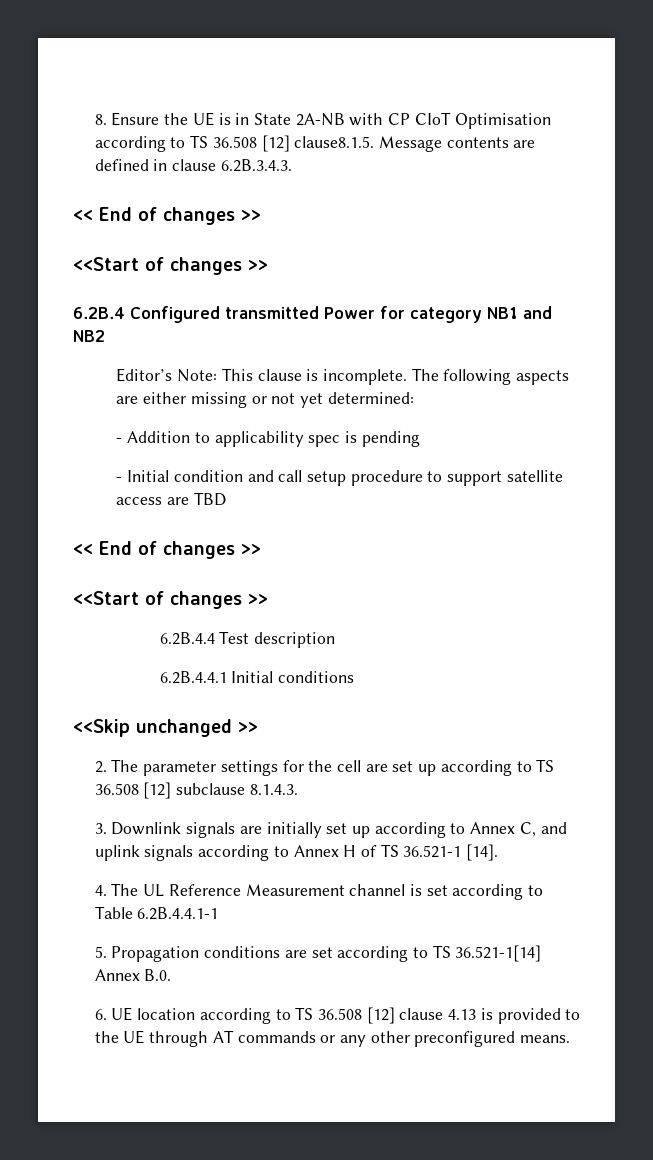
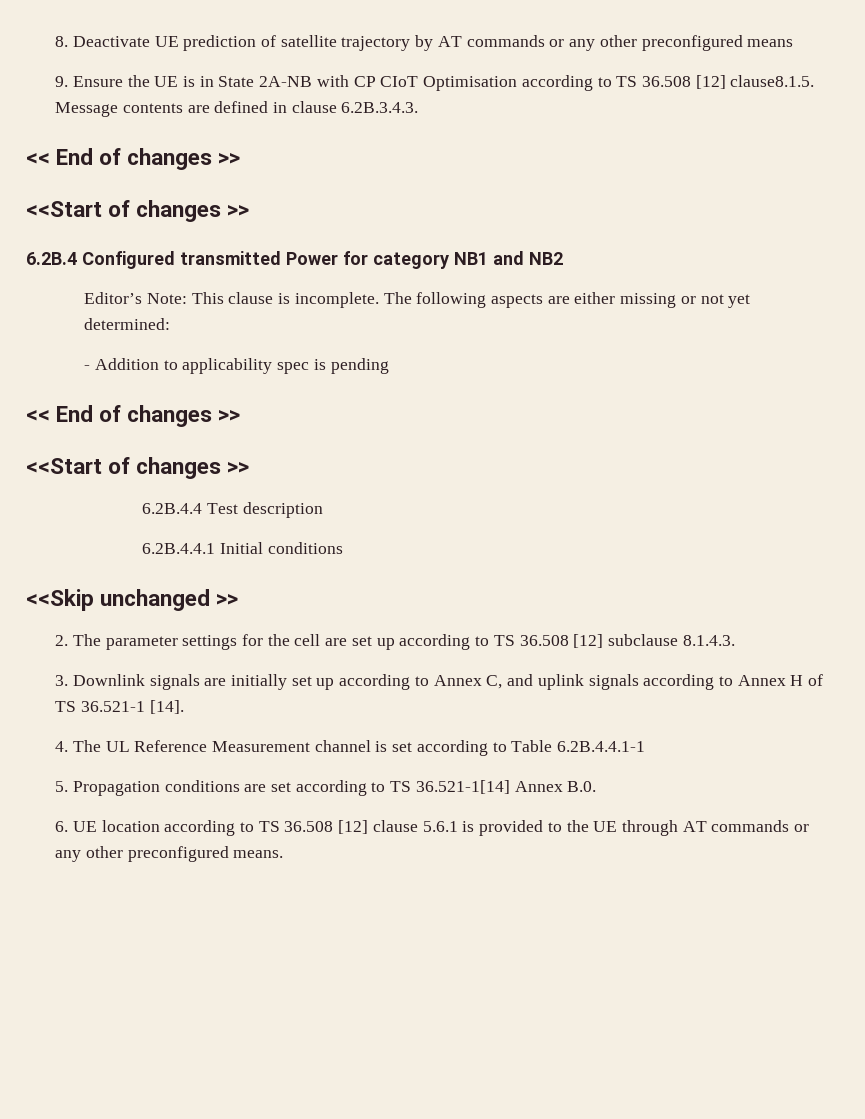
(107, 119) none -> [72,35,794,51] [55,76,69,87] Deactivate UE prediction of satellite trajectory by AT commands or any other preconfigured means // 9.
[116,470,563,486] [116,492,226,506] // - Initial condition and call setup procedure to support satellite access are TBD -> (389, 366) none
[448,1009,477,1020] 4.13 -> [422,821,458,832] 5.6.1

